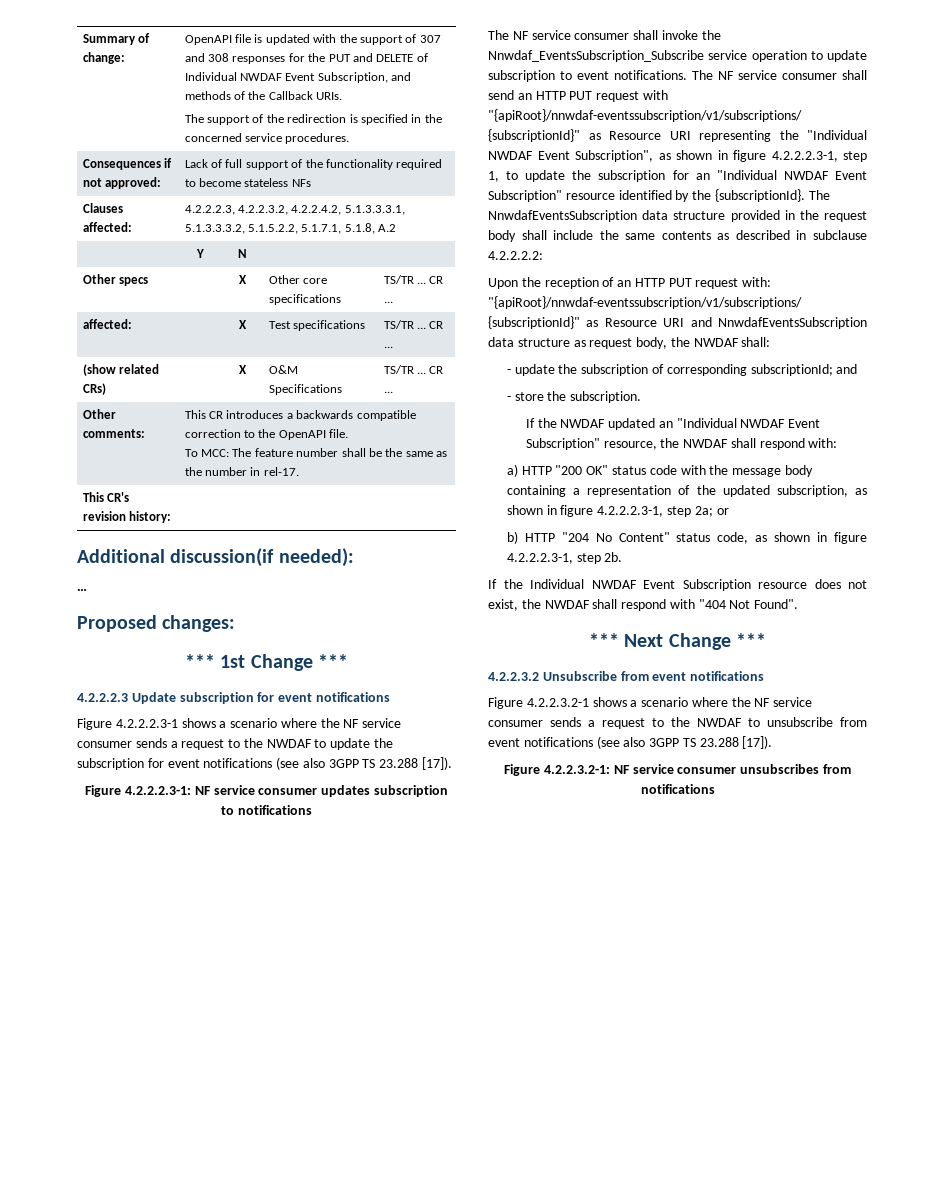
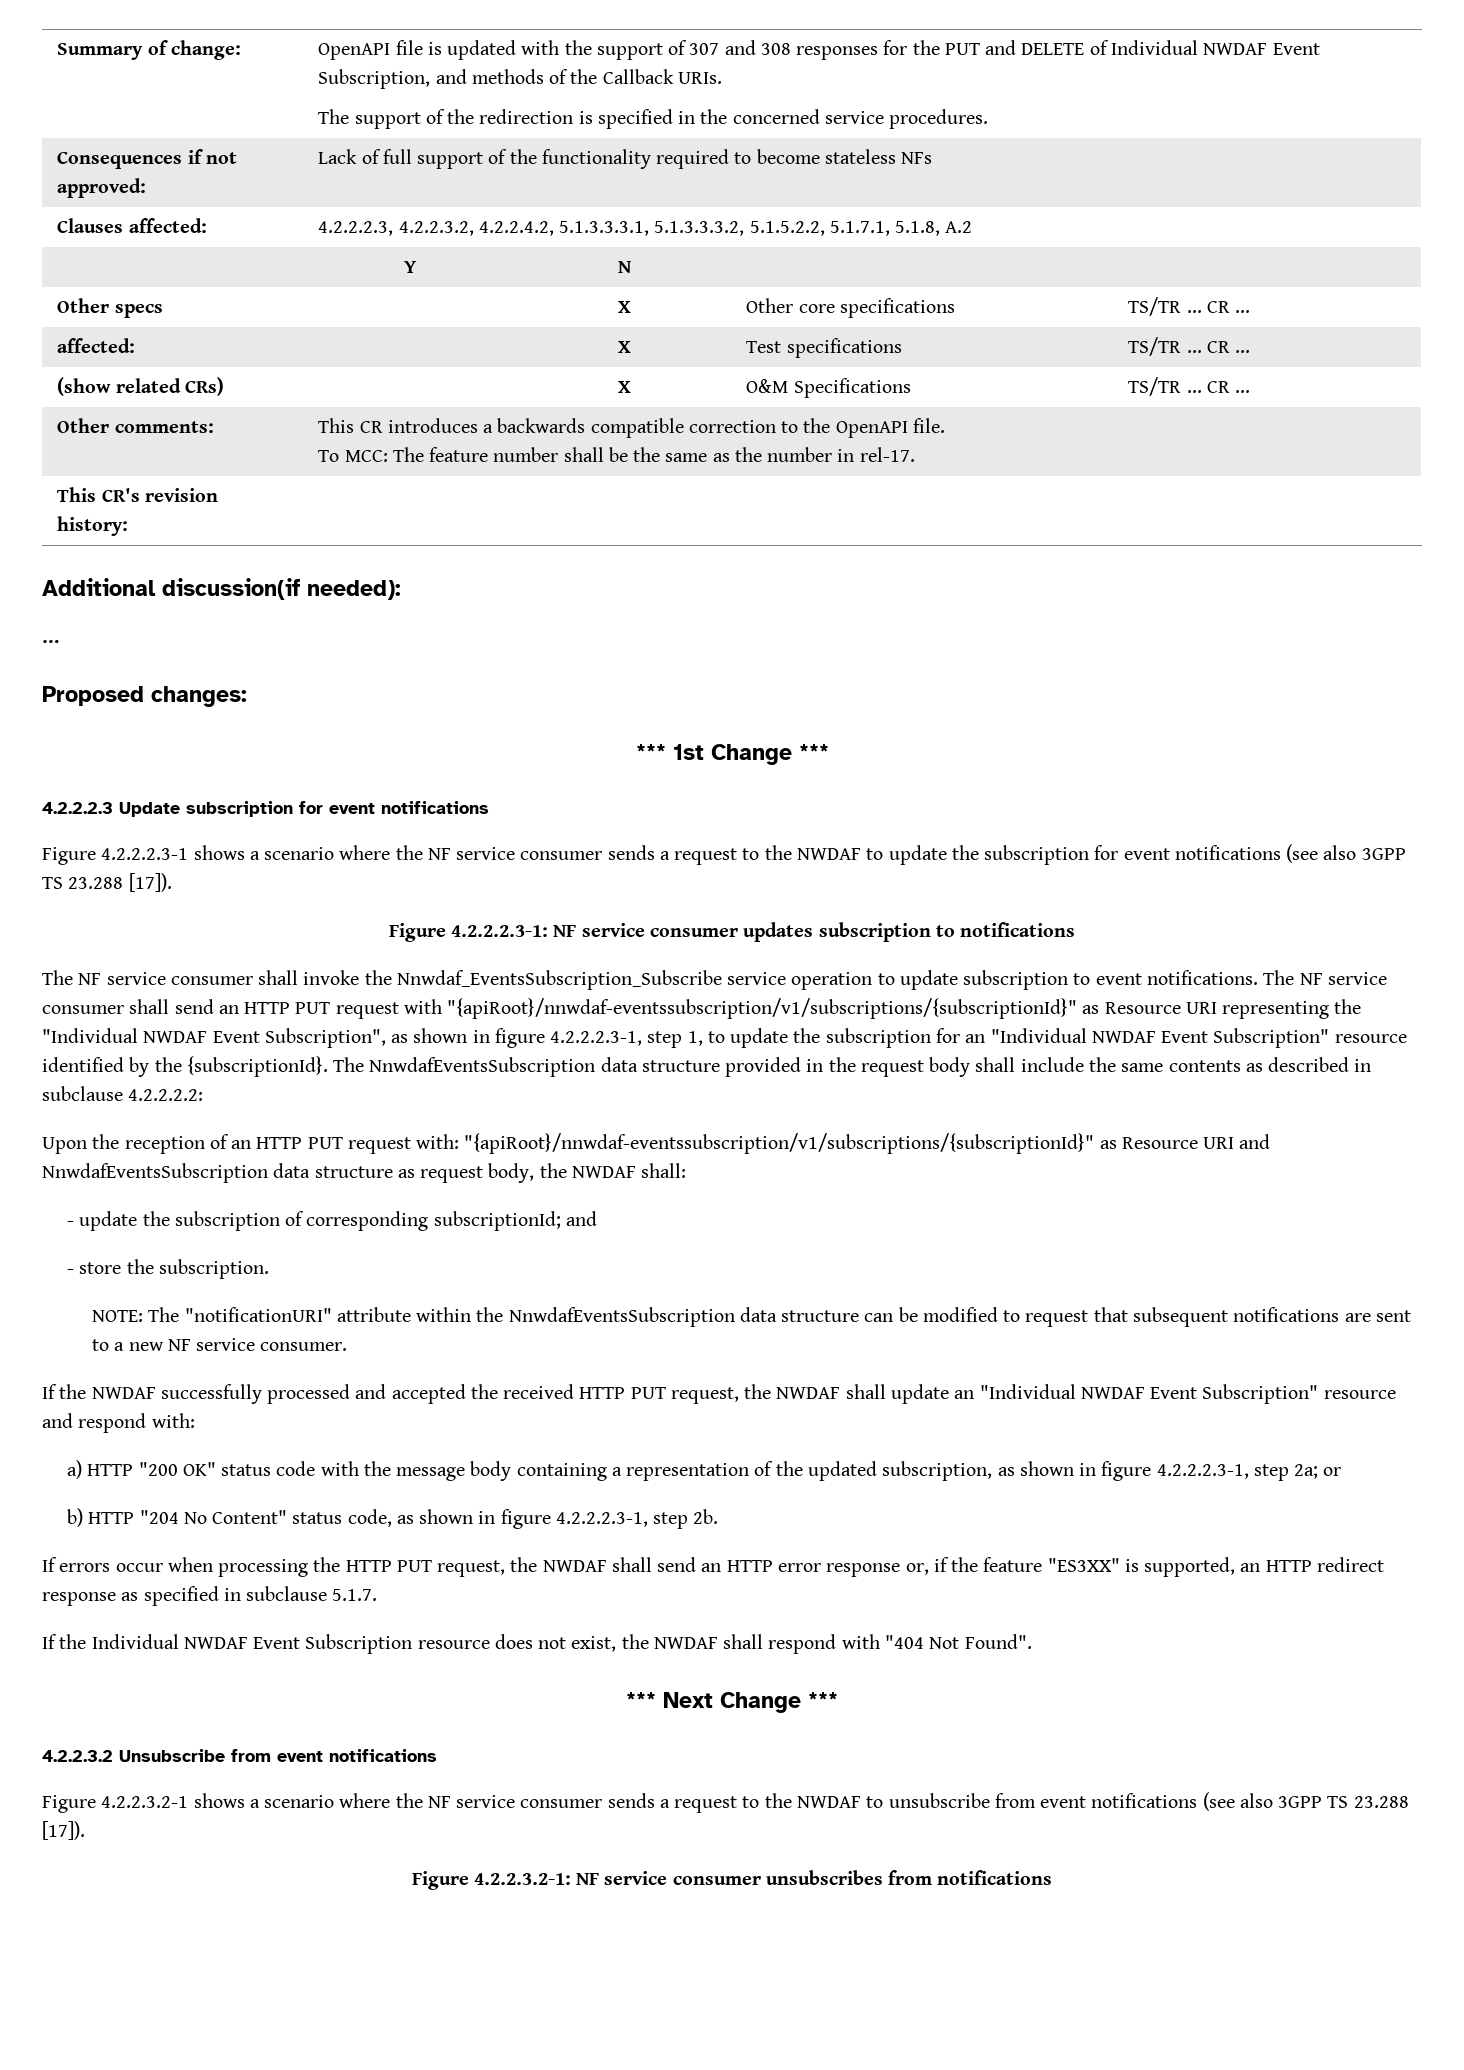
[525,418,821,430] [525,438,756,450] If the NWDAF updated an "Individual NWDAF Event Subscription" resource, the NWDAF shall -> [92,1307,1411,1327] [92,1338,348,1351] [42,1384,1396,1404] [42,1413,73,1428] NOTE: The "notificationURI" attribute within the NnwdafEventsSubscription data structure can be modified to request that subsequent notifications are sent to a new NF service consumer. // If the NWDAF successfully processed and accepted the received HTTP PUT request, the NWDAF shall update an "Individual NWDAF Event Subscription" resource and
(623, 557) none -> [42,1557,1384,1577] [42,1586,378,1606] // If errors occur when processing the HTTP PUT request, the NWDAF shall send an HTTP error response or, if the feature "ES3XX" is supported, an HTTP redirect response as specified in subclause 5.1.7.

